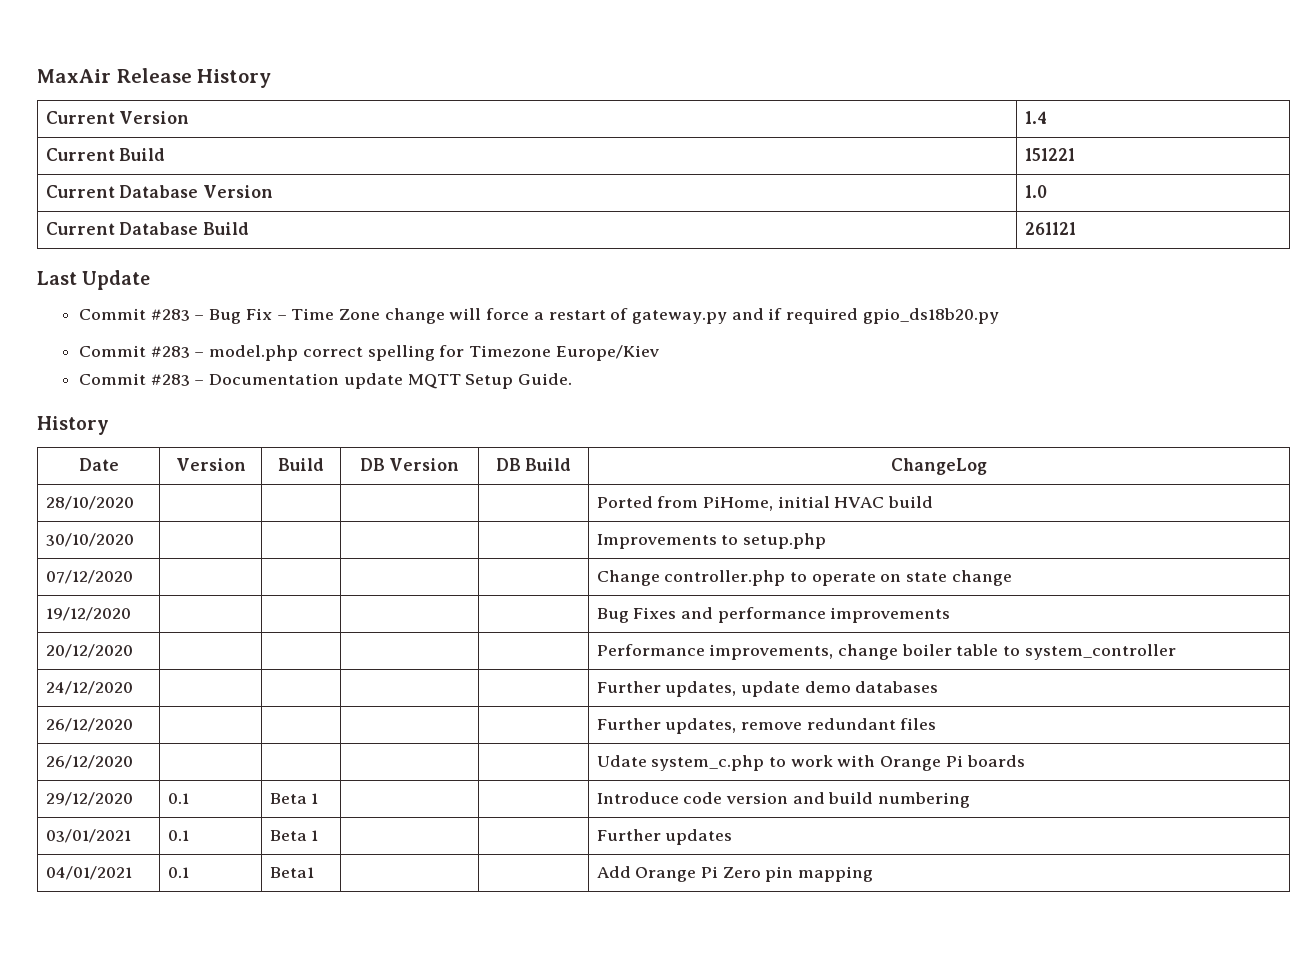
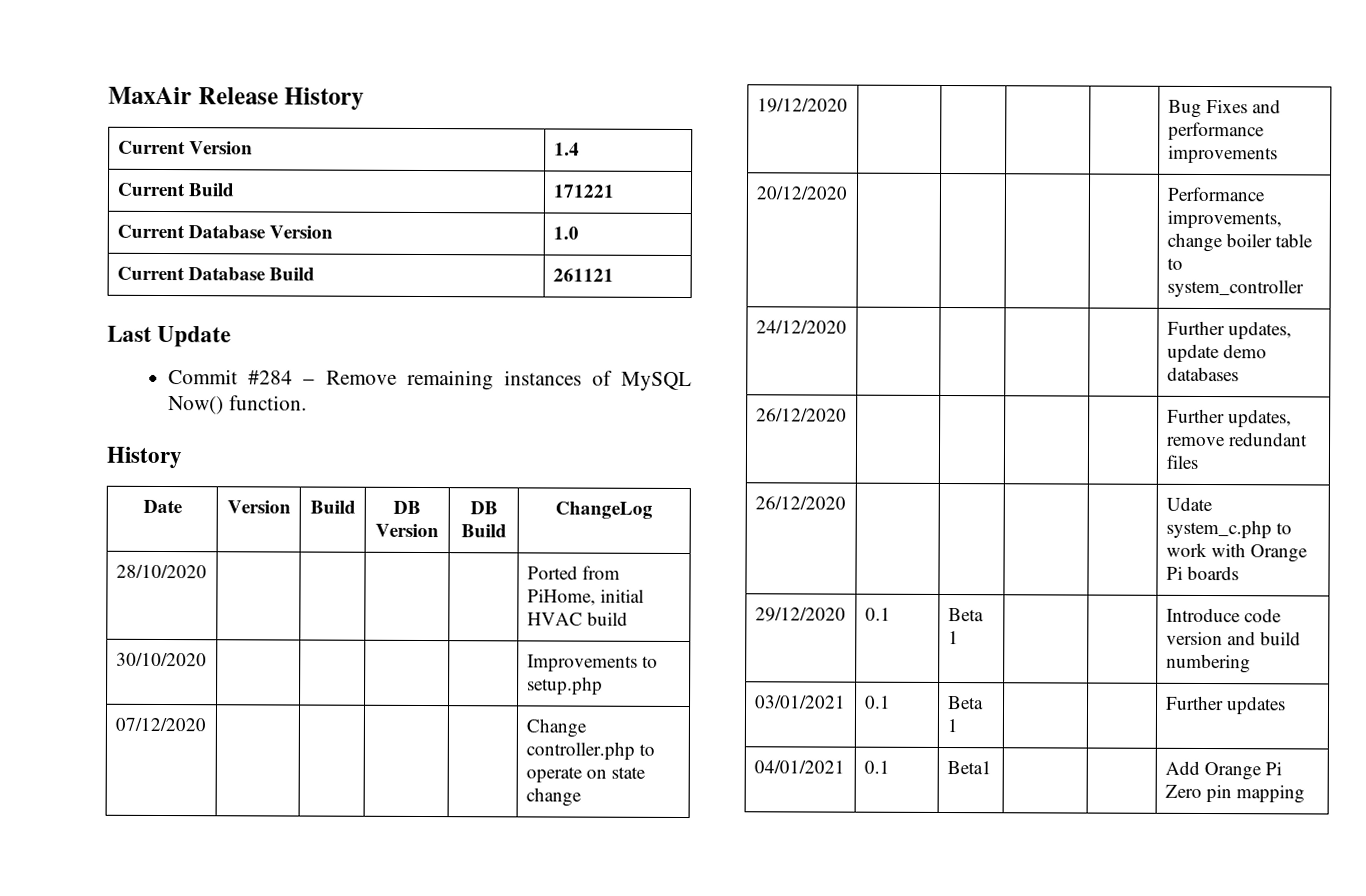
[1024,148,1075,161] 151221 -> [552,184,615,198] 171221
[150,308,999,324] [78,345,659,361] [78,373,572,389] #283 – Bug Fix – Time Zone change will force a restart of gateway.py and if required gpio_ds18b20.py // Commit #283 – model.php correct spelling for Timezone Europe/Kiev // Commit #283 – Documentation update MQTT Setup Guide. -> [248,369,692,392] [168,395,307,415] #284 – Remove remaining instances of MySQL Now() function.

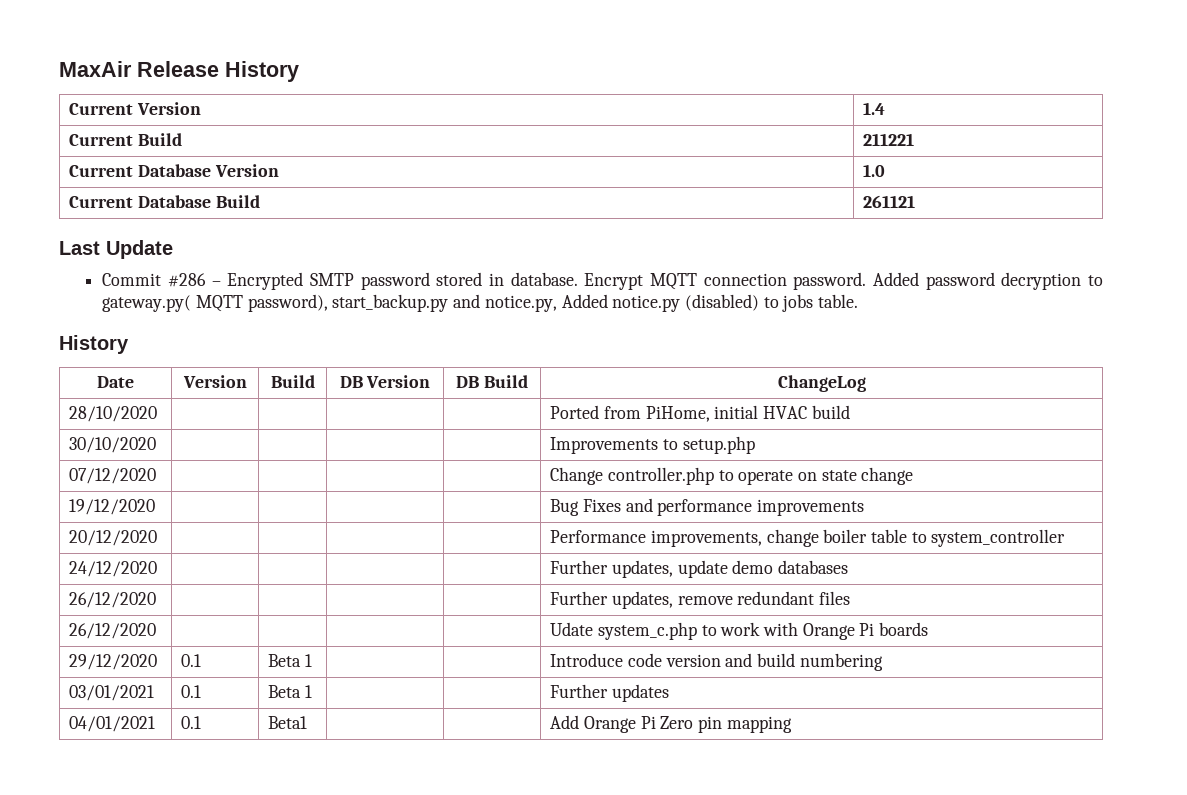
[552,184,615,198] 171221 -> [863,133,915,146] 211221
[248,369,692,392] [168,395,307,415] #284 – Remove remaining instances of MySQL Now() function. -> [167,272,1103,290] [102,294,859,312] #286 – Encrypted SMTP password stored in database. Encrypt MQTT connection password. Added password decryption to gateway.py( MQTT password), start_backup.py and notice.py, Added notice.py (disabled) to jobs table.

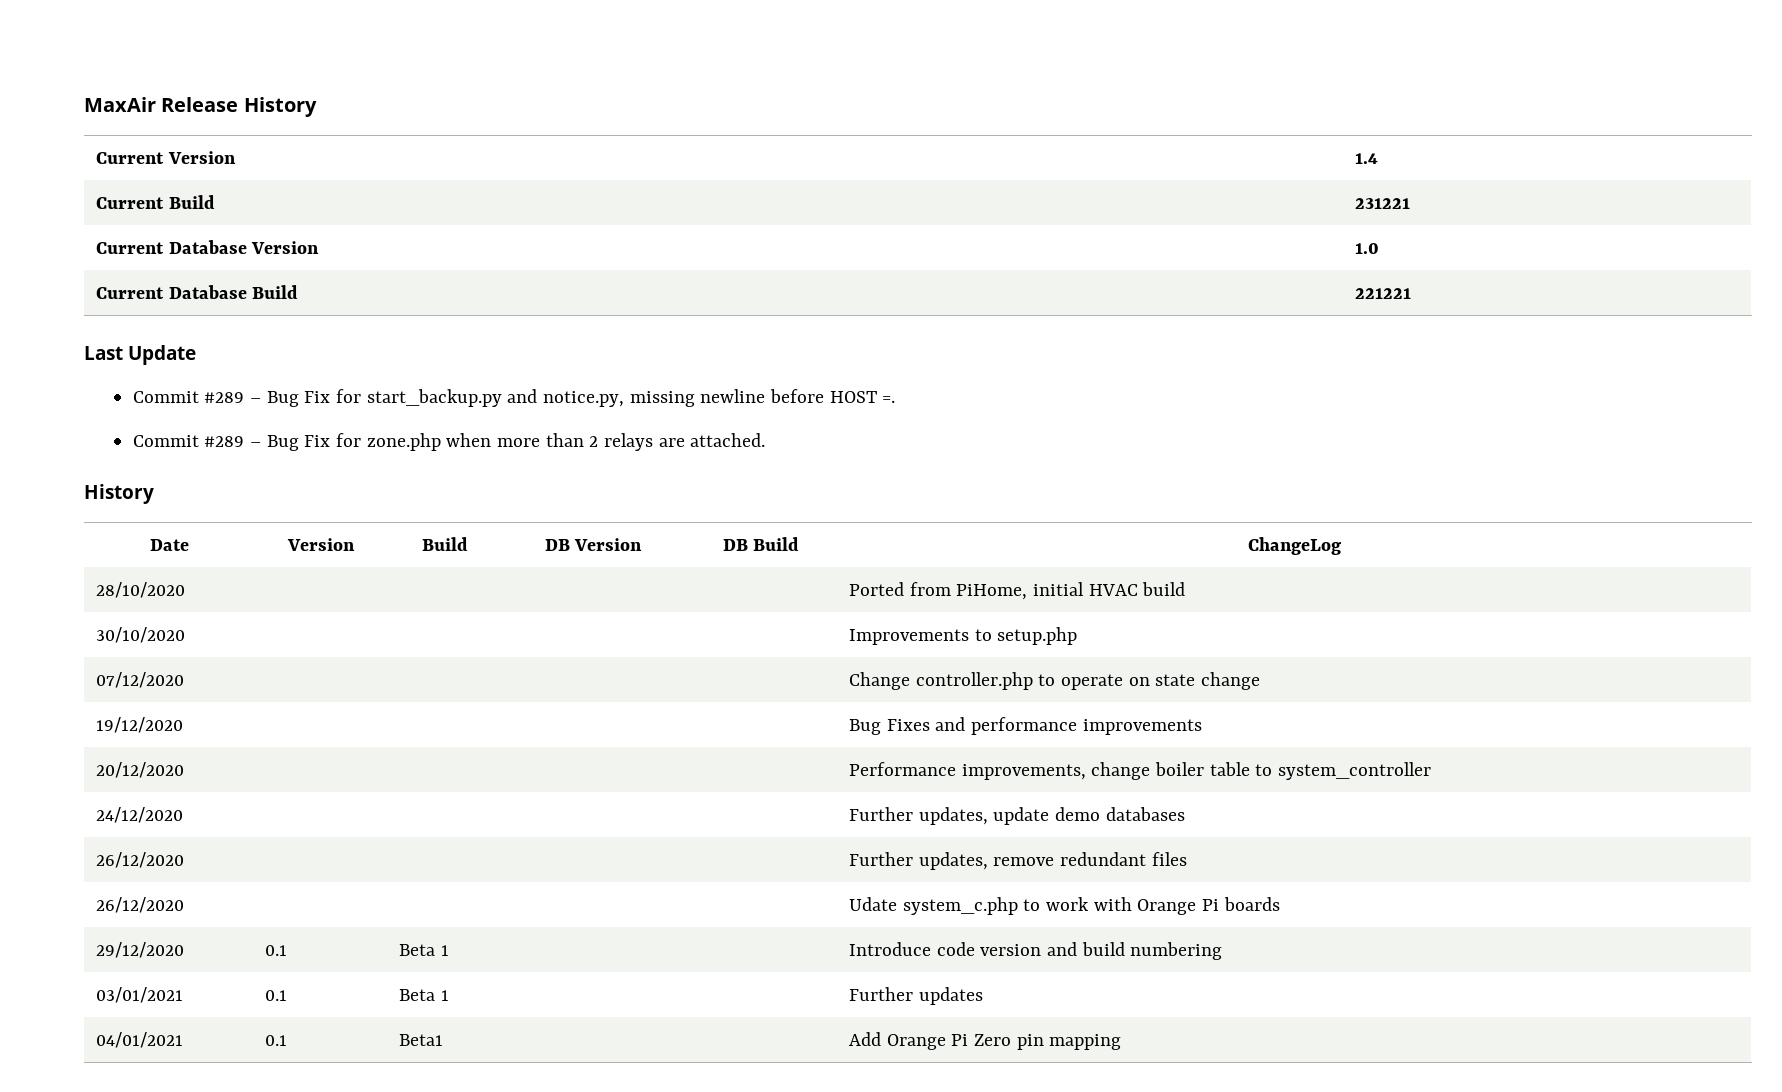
[863,133,915,146] 211221 -> [1355,198,1411,209] 231221
[863,195,916,208] 261121 -> [1355,288,1412,299] 221221
[167,272,1103,290] [102,294,859,312] #286 – Encrypted SMTP password stored in database. Encrypt MQTT connection password. Added password decryption to gateway.py( MQTT password), start_backup.py and notice.py, Added notice.py (disabled) to jobs table. -> [204,389,896,407] [132,433,766,451] #289 – Bug Fix for start_backup.py and notice.py, missing newline before HOST =. // Commit #289 – Bug Fix for zone.php when more than 2 relays are attached.

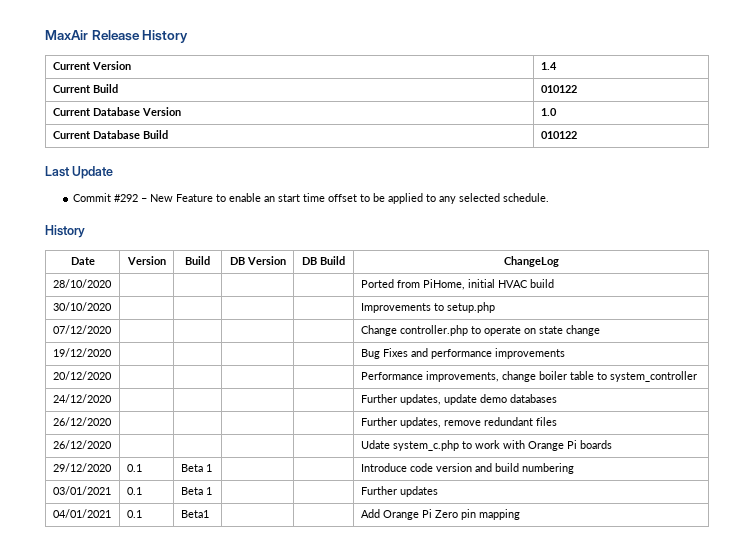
[1355,198,1411,209] 231221 -> [540,85,577,93] 010122
[1355,288,1412,299] 221221 -> [540,131,577,139] 010122
[204,389,896,407] [132,433,766,451] #289 – Bug Fix for start_backup.py and notice.py, missing newline before HOST =. // Commit #289 – Bug Fix for zone.php when more than 2 relays are attached. -> [113,193,549,204] #292 – New Feature to enable an start time offset to be applied to any selected schedule.

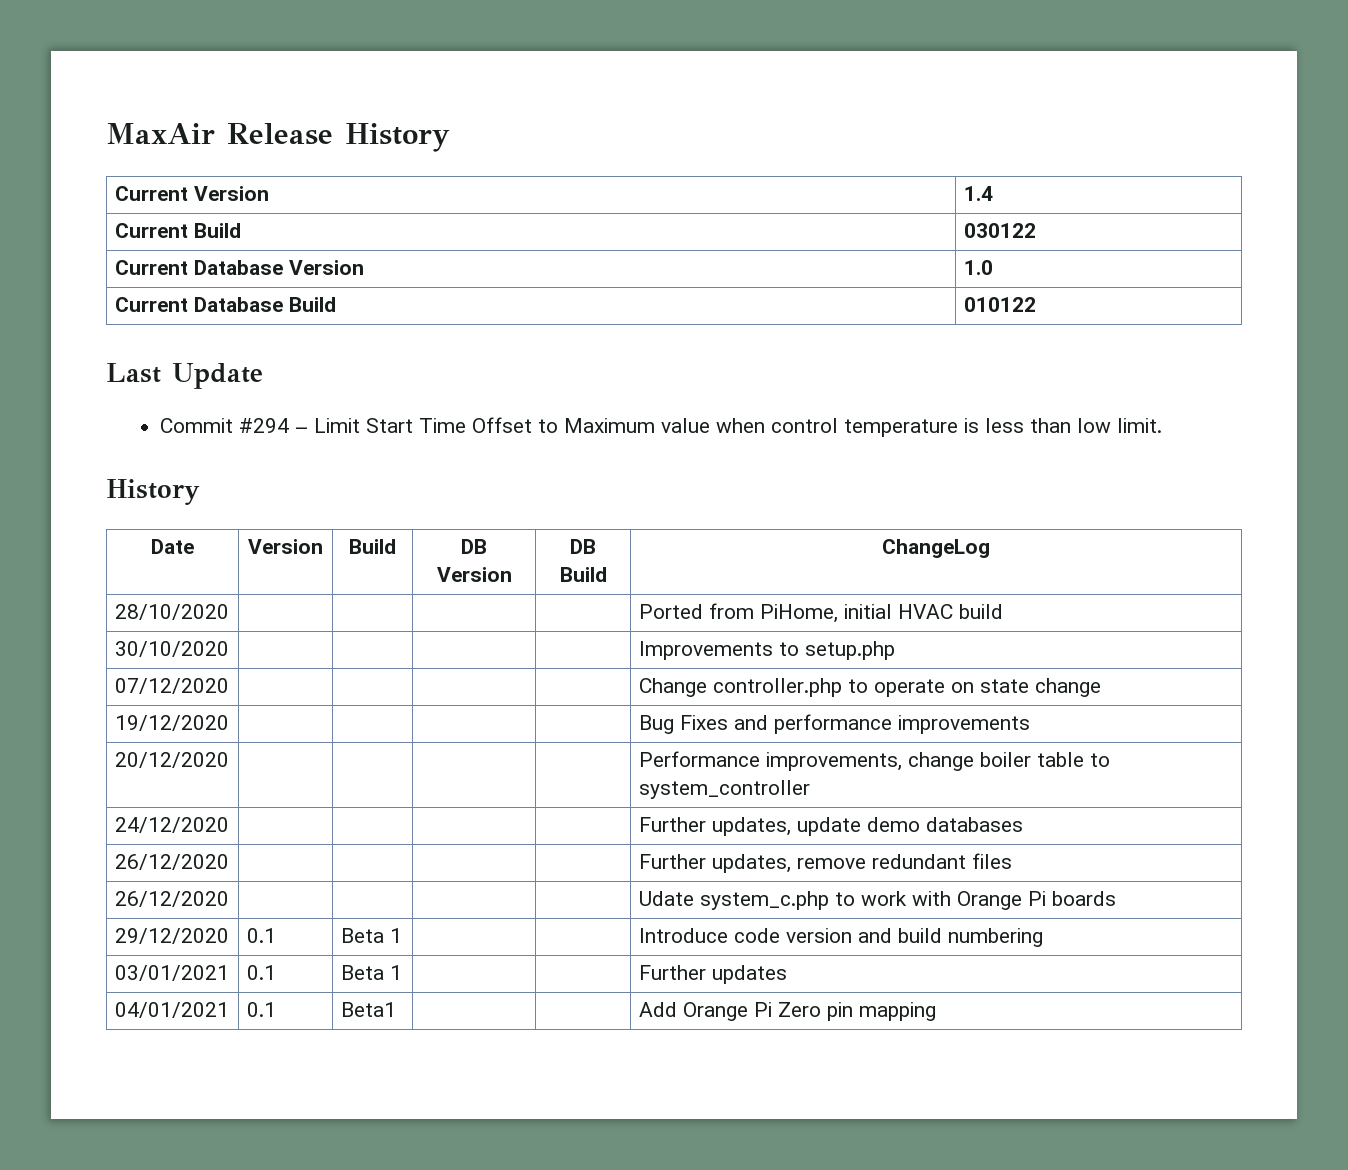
[540,85,577,93] 010122 -> [963,223,1036,238] 030122
[113,193,549,204] #292 – New Feature to enable an start time offset to be applied to any selected schedule. -> [239,417,1163,437] #294 – Limit Start Time Offset to Maximum value when control temperature is less than low limit.

